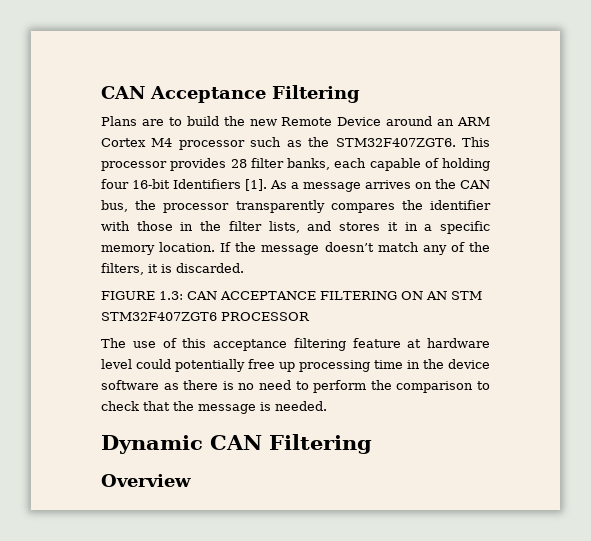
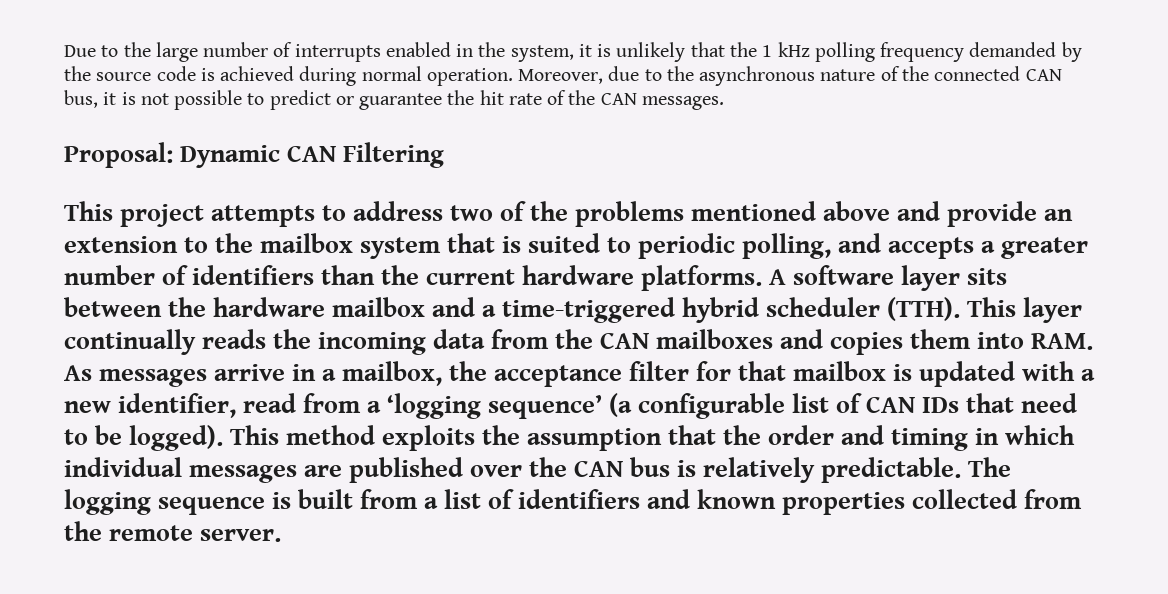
[101,85,360,103] [101,116,490,126] [101,137,490,150] [101,158,490,171] [101,179,490,192] [101,200,491,213] [101,221,490,234] [101,242,490,255] [101,263,244,275] [101,291,482,300] [101,312,310,321] [101,338,490,351] [101,359,490,372] [101,380,490,393] [101,401,327,414] [101,434,372,454] [101,474,191,487] CAN Acceptance Filtering // Plans are to build the new Remote Device around an ARM Cortex M4 processor such as the STM32F407ZGT6. This processor provides 28 filter banks, each capable of holding four 16-bit Identifiers [1]. As a message arrives on the CAN bus, the processor transparently compares the identifier with those in the filter lists, and stores it in a specific memory location. If the message doesn’t match any of the filters, it is discarded. // FIGURE 1.3: CAN ACCEPTANCE FILTERING ON AN STM STM32F407ZGT6 PROCESSOR // The use of this acceptance filtering feature at hardware level could potentially free up processing time in the device software as there is no need to perform the comparison to check that the message is needed. // Dynamic CAN Filtering // Overview -> [64,42,1082,62] [64,66,1062,86] [64,90,724,110] [64,142,445,168] [64,201,1074,227] [64,233,1089,259] [64,265,1008,291] [64,297,1083,323] [64,329,1094,355] [64,361,1096,387] [64,393,1078,419] [64,425,1076,451] [64,457,1012,483] [64,489,1083,515] [64,521,282,542] Due to the large number of interrupts enabled in the system, it is unlikely that the 1 kHz polling frequency demanded by the source code is achieved during normal operation. Moreover, due to the asynchronous nature of the connected CAN bus, it is not possible to predict or guarantee the hit rate of the CAN messages. // Proposal: Dynamic CAN Filtering // This project attempts to address two of the problems mentioned above and provide an extension to the mailbox system that is suited to periodic polling, and accepts a greater number of identifiers than the current hardware platforms. A software layer sits between the hardware mailbox and a time-triggered hybrid scheduler (TTH). This layer continually reads the incoming data from the CAN mailboxes and copies them into RAM. As messages arrive in a mailbox, the acceptance filter for that mailbox is updated with a new identifier, read from a ‘logging sequence’ (a configurable list of CAN IDs that need to be logged). This method exploits the assumption that the order and timing in which individual messages are published over the CAN bus is relatively predictable. The logging sequence is built from a list of identifiers and known properties collected from the remote server.

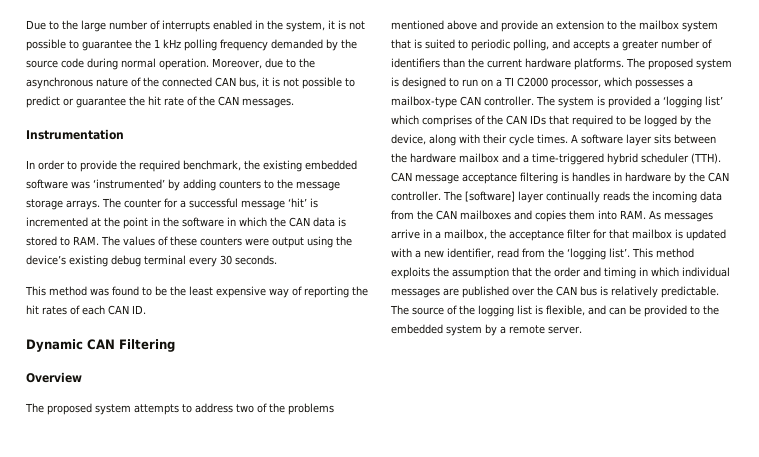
[616,42,725,62] unlikely that -> [349,21,365,30] [26,39,132,51] not possible to guarantee
[200,66,295,81] is achieved -> (84, 63) none
[64,142,173,168] Proposal: -> [26,129,124,140] [26,160,357,172] [26,179,340,191] [26,198,318,210] [26,217,346,229] [26,236,352,248] [26,255,277,267] [25,286,368,298] [26,305,146,315] Instrumentation // In order to provide the required benchmark, the existing embedded software was ‘instrumented’ by adding counters to the message storage arrays. The counter for a successful message ‘hit’ is incremented at the point in the software in which the CAN data is stored to RAM. The values of these counters were output using the device’s existing debug terminal every 30 seconds. // This method was found to be the least expensive way of reporting the hit rates of each CAN ID. //
[64,201,205,227] This project -> [26,372,82,383] [25,403,131,415] Overview // The proposed system
(763, 278) none -> [626,58,732,70] [391,77,693,89] [391,96,723,108] [391,115,711,127] [391,134,568,146] The proposed system is designed to run on a TI C2000 processor, which possesses a mailbox-type CAN controller. The system is provided a ‘logging list’ which comprises of the CAN IDs that required to be logged by the device, along with their cycle times.
[967,297,1017,317] This -> [391,172,729,184] [391,191,515,202] CAN message acceptance filtering is handles in hardware by the CAN controller. The [software]
[367,393,1078,419] [64,425,224,451] a ‘logging sequence’ (a configurable list of CAN IDs that need to be logged). -> [548,248,630,260] the ‘logging list’.
[64,489,1083,515] [64,521,102,541] logging sequence is built from a list of identifiers and known properties collected from the -> [412,305,719,317] [391,324,506,336] source of the logging list is flexible, and can be provided to the embedded system by a

